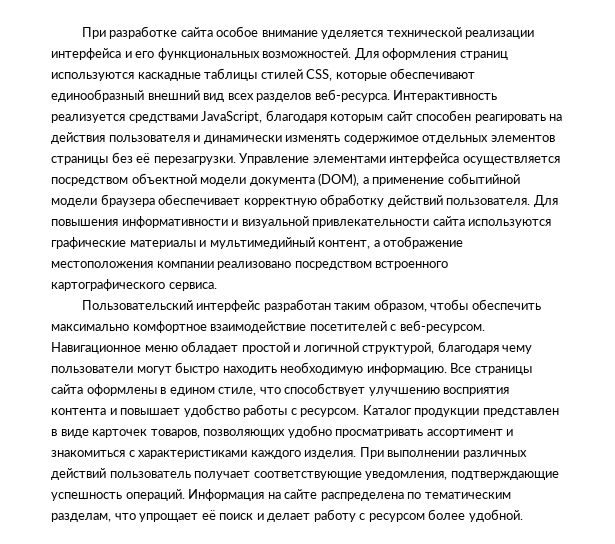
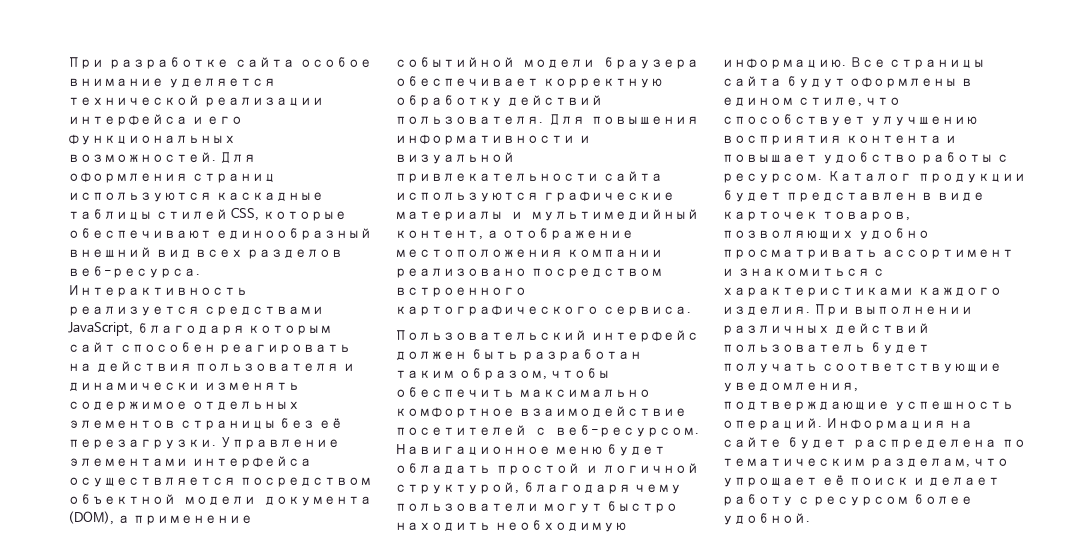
(261, 306) none -> [395,349,519,360] должен быть
[181,341,239,354] обладает -> [606,444,667,456] [395,463,491,474] будет обладать
(83, 389) none -> [785,76,846,88] будут
(480, 412) none -> [722,190,782,202] будет
[194,471,251,480] получает -> [869,342,930,354] [722,363,818,373] будет получать
(318, 494) none -> [787,437,848,449] будет

